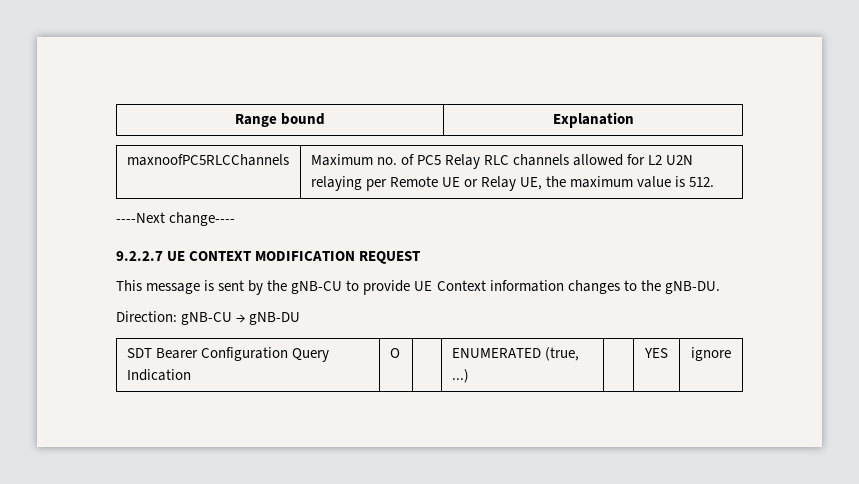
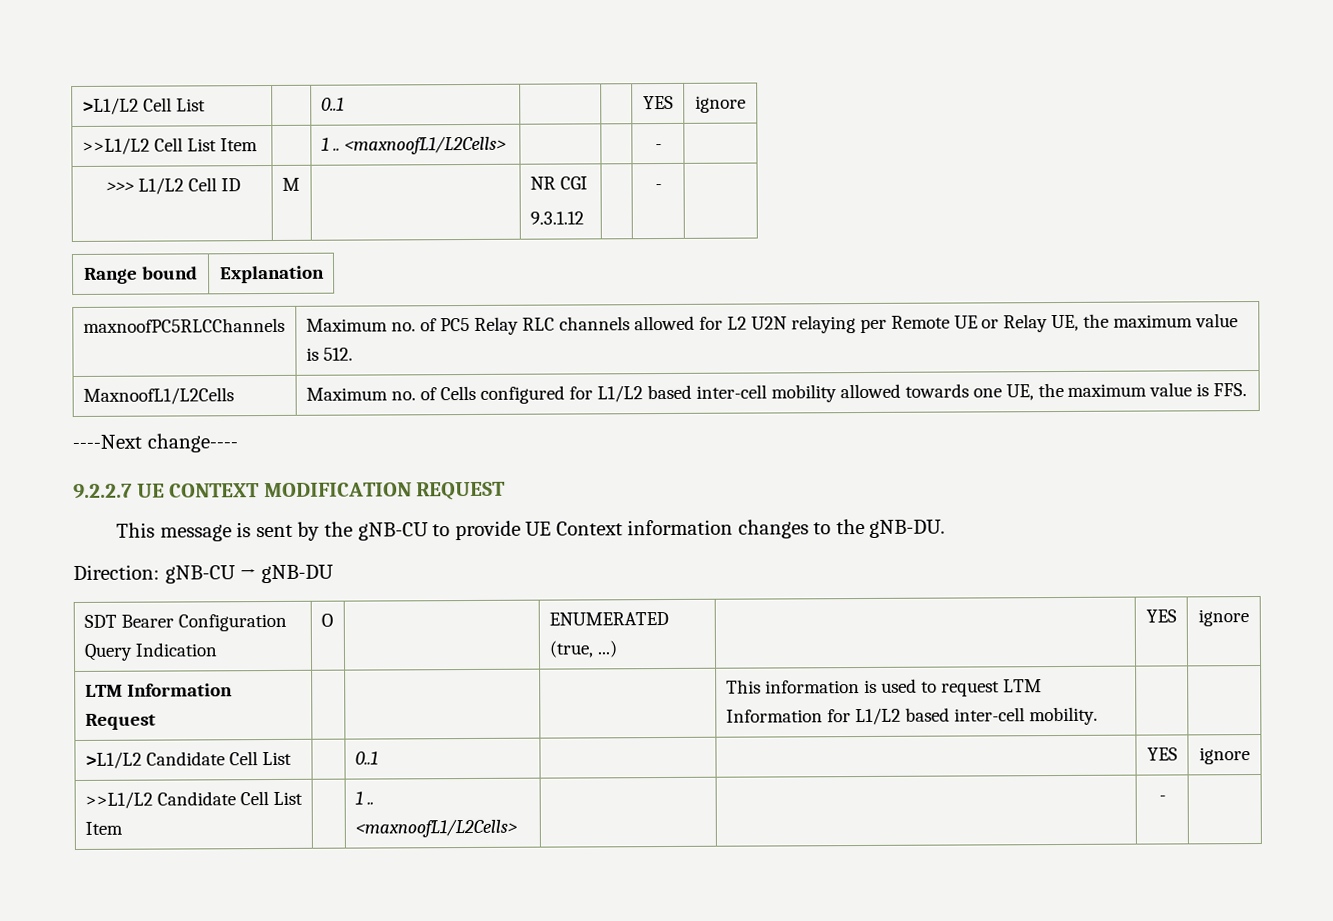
(234, 120) none -> [81,97,206,115] [320,97,344,111] [642,95,674,110] [695,95,746,113] [81,137,258,155] [320,135,506,155] [654,144,662,150] [105,177,241,195] [281,177,300,191] [529,176,588,190] [529,211,584,225] [654,184,662,190] >L1/L2 Cell List | | 0..1 | | | YES | ignore // >>L1/L2 Cell List Item | | 1 .. <maxnoofL1/L2Cells> | | | - | // >>> L1/L2 Cell ID | M | | NR CGI // 9.3.1.12 | | - | //
(715, 182) none -> [82,387,234,405] [305,382,1248,404] // MaxnoofL1/L2Cells | Maximum no. of Cells configured for L1/L2 based inter-cell mobility allowed towards one UE, the maximum value is FFS.
(731, 354) none -> [84,683,233,697] [84,713,156,730] [725,678,1042,697] [725,706,1098,726] [84,751,292,769] [354,751,378,765] [1146,747,1178,761] [1199,747,1250,765] [84,791,303,809] [84,821,123,835] [354,791,374,805] [354,818,517,838] [1158,795,1166,801] // LTM Information Request | | | | This information is used to request LTM Information for L1/L2 based inter-cell mobility. | | // >L1/L2 Candidate Cell List | | 0..1 | | | YES | ignore // >>L1/L2 Candidate Cell List Item | | 1 .. <maxnoofL1/L2Cells> | | | - |

